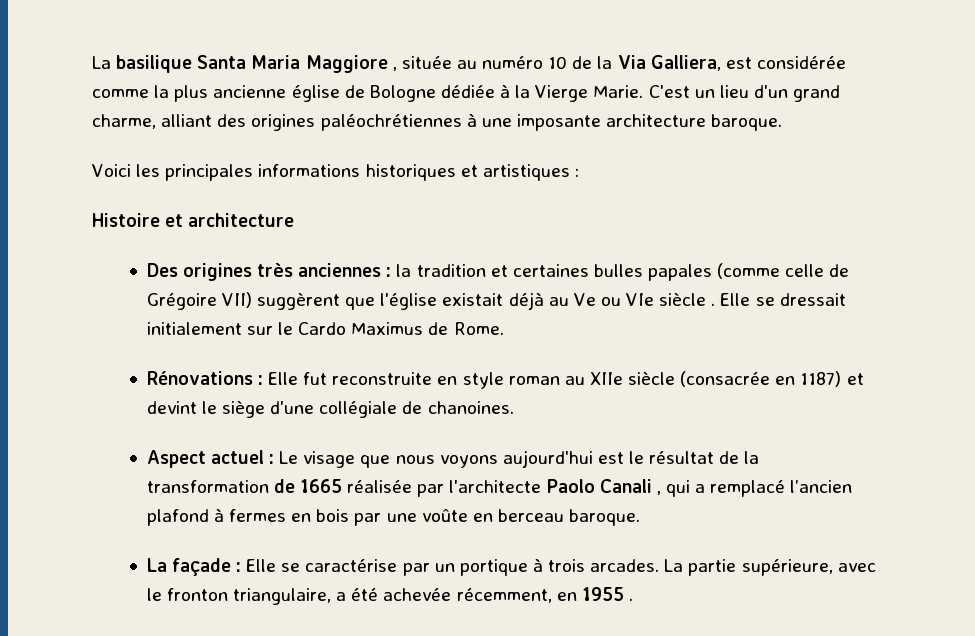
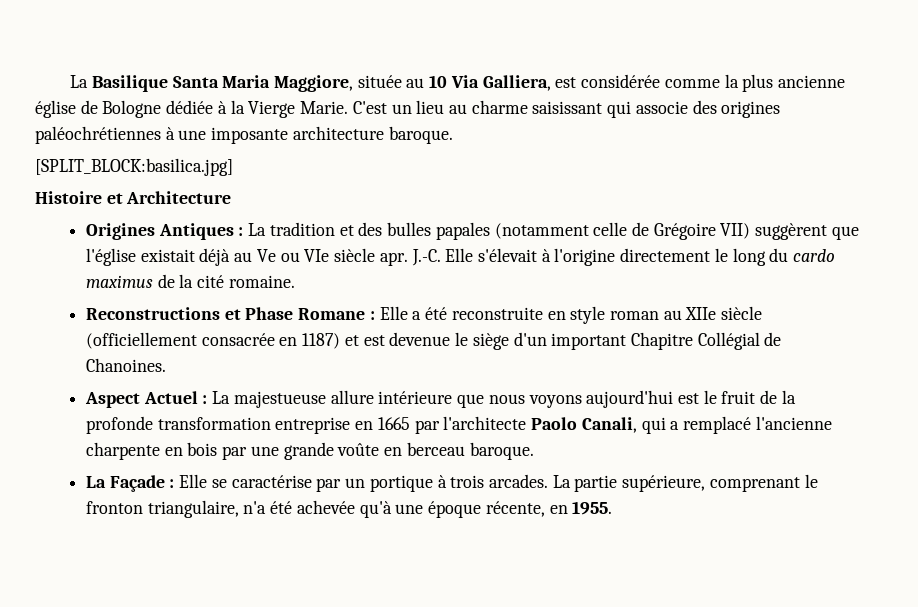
[92,55,193,73] La basilique -> [70,75,168,92] La Basilique
[305,55,613,73] Maggiore , située au numéro 10 de la -> [274,75,448,92] Maggiore, située au 10
[753,85,841,102] [92,114,213,129] d'un grand charme, alliant -> [448,100,688,118] au charme saisissant qui associe
[92,164,579,181] [92,213,295,227] [146,262,412,281] Voici les principales informations historiques et artistiques : // Histoire et architecture // Des origines très anciennes : la -> [35,158,233,176] [35,191,232,204] [86,223,267,240] [SPLIT_BLOCK:basilica.jpg] // Histoire et Architecture // Origines Antiques : La
[512,264,589,277] certaines -> [358,222,383,236] des
[717,263,781,279] (comme -> [494,223,589,239] (notamment
[711,293,846,306] [146,322,504,335] [146,371,328,385] . Elle se dressait initialement sur le Cardo Maximus de Rome. // Rénovations : Elle fut -> [379,248,836,266] [86,274,295,288] [86,306,448,320] apr. J.-C. Elle s'élevait à l'origine directement le long du cardo maximus de la cité romaine. // Reconstructions et Phase Romane : Elle a été
[680,371,771,387] (consacrée -> [86,332,275,349] (officiellement consacrée
[146,401,514,418] [146,450,356,468] devint le siège d'une collégiale de chanoines. // Aspect actuel : Le visage -> [363,332,782,350] [86,358,167,372] [85,390,453,408] est devenue le siège d'un important Chapitre Collégial de Chanoines. // Aspect Actuel : La majestueuse allure intérieure
[649,451,760,464] [146,479,413,493] résultat de la transformation de 1665 réalisée -> [721,390,796,404] [86,416,410,434] fruit de la profonde transformation entreprise en 1665
[599,479,661,495] Canali , -> [581,417,637,433] Canali,
[790,480,853,493] [146,508,287,526] l’ancien plafond à fermes -> [755,416,832,430] [86,442,161,460] l'ancienne charpente
(417, 517) none -> [283,442,334,460] grande
[171,558,231,576] façade -> [109,475,165,492] Façade
[837,563,876,572] avec -> [709,477,800,492] comprenant
[336,592,347,601] a -> [243,501,267,514] n'a
[456,587,633,603] récemment, en 1955 . -> [359,501,613,518] qu'à une époque récente, en 1955.

